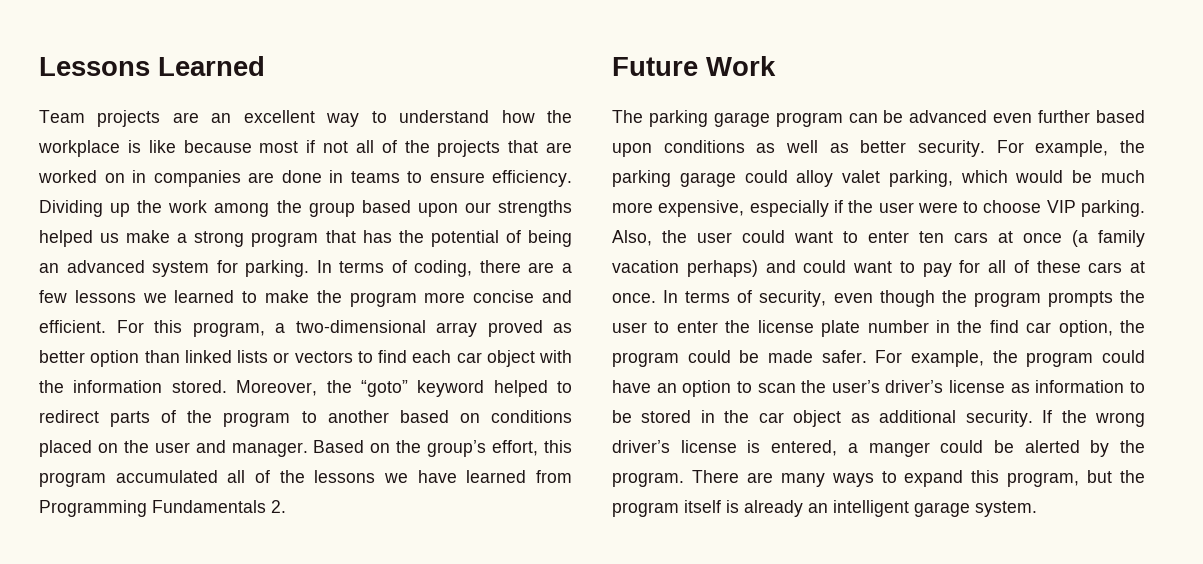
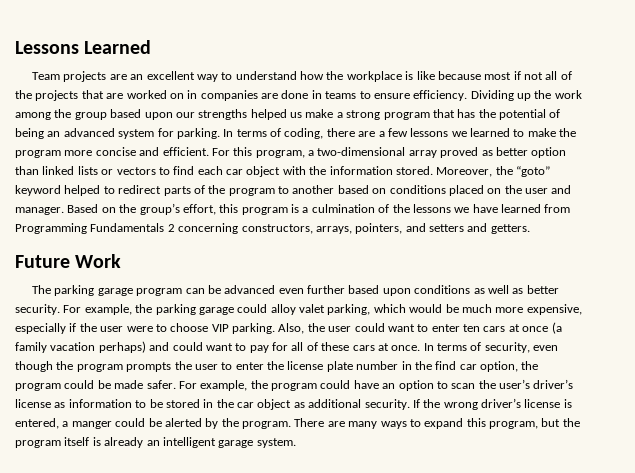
[115,470,246,483] accumulated all -> [291,204,375,213] is a culmination
[271,500,286,513] 2. -> [167,223,530,234] 2 concerning constructors, arrays, pointers, and setters and getters.

